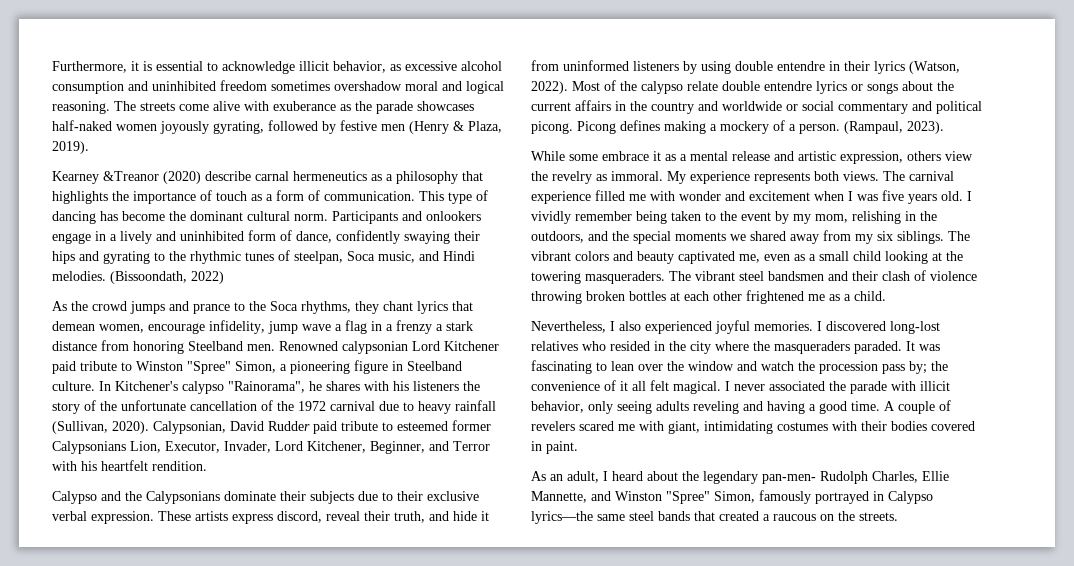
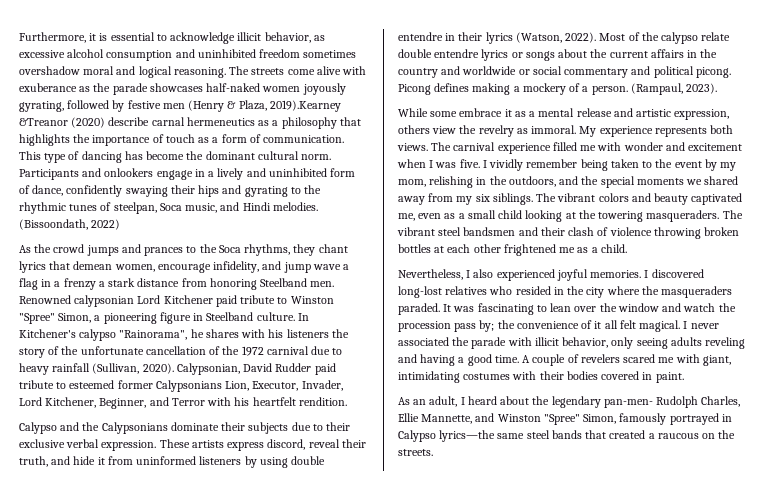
[52,141,89,154] [52,171,99,184] 2019). // Kearney -> [269,100,341,112] 2019).Kearney
[193,304,230,314] prance -> [144,247,184,256] prances
(265, 327) none -> [262,261,282,270] and
[882,190,963,204] five years old. -> [459,159,480,168] five.

